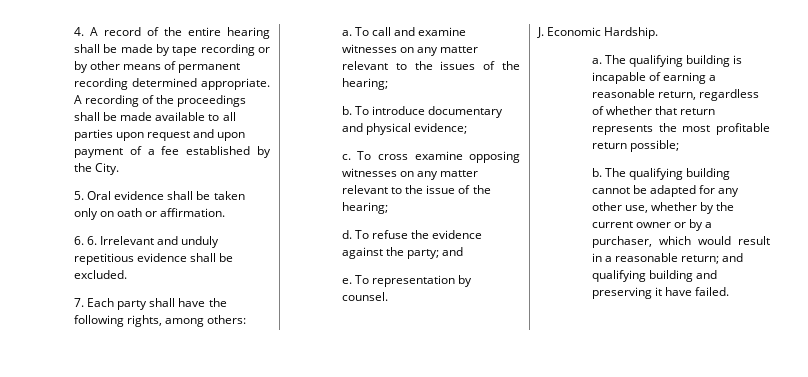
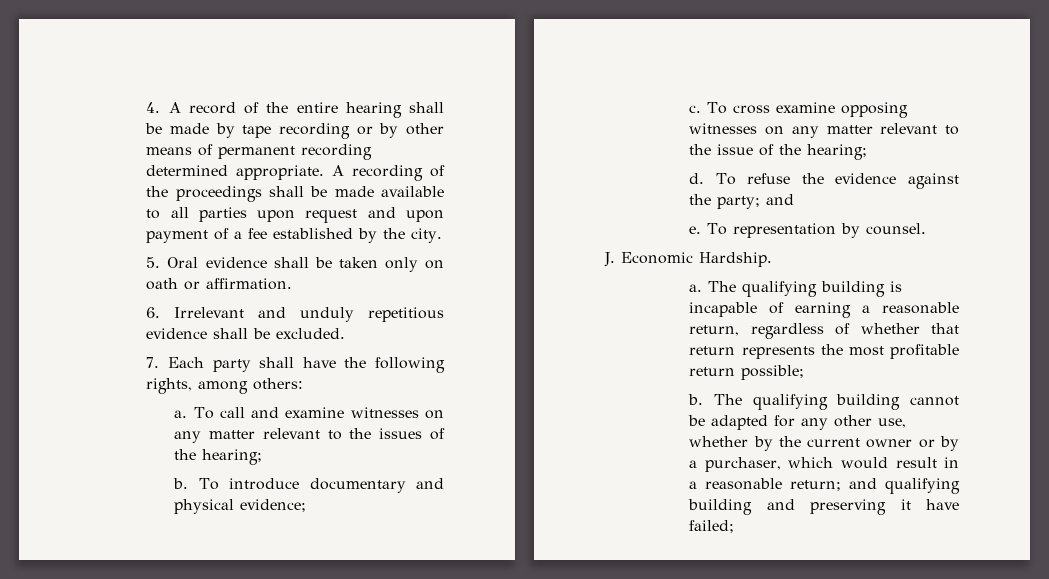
[95,163,120,175] City. -> [411,228,443,243] city.
[87,236,98,245] 6. -> (161, 312) none
[695,287,730,296] failed. -> [689,520,735,533] failed;

